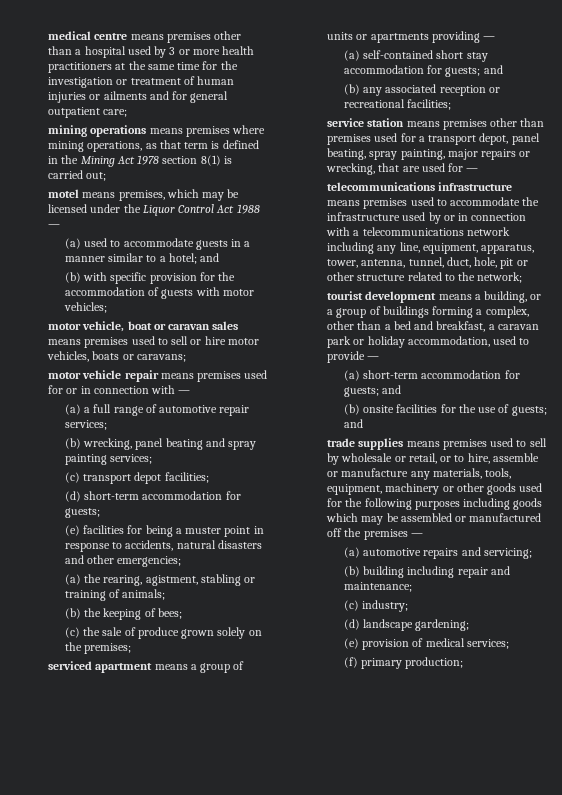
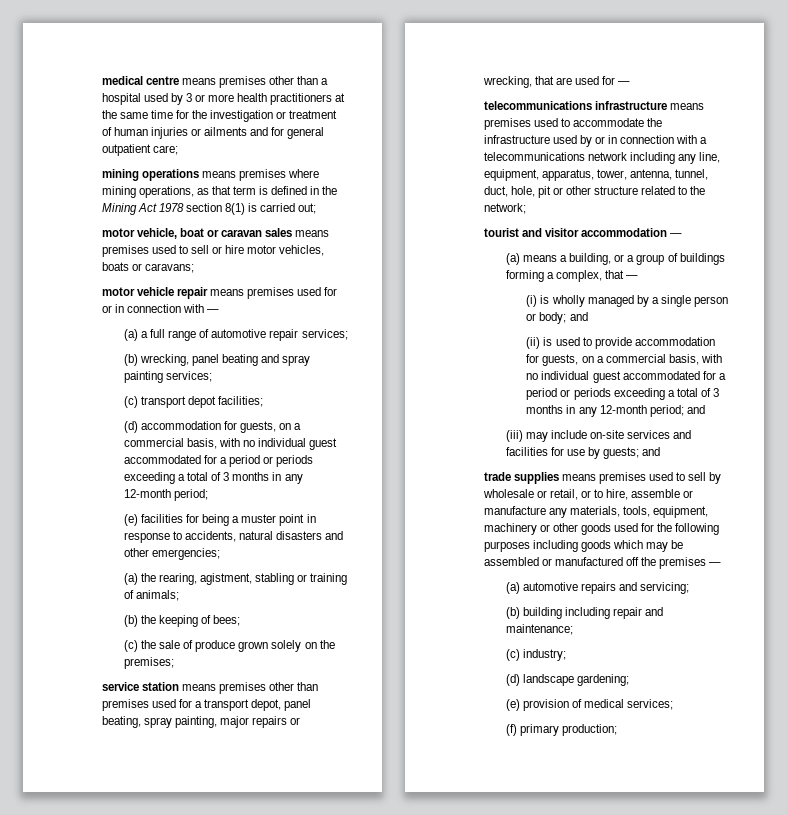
[48,189,240,201] [48,204,260,216] [48,224,61,228] [64,238,251,250] [64,253,220,264] [64,272,236,284] [64,287,254,299] [63,302,107,313] // motel means premises, which may be licensed under the Liquor Control Act 1988 — // (a) used to accommodate guests in a manner similar to a hotel; and // (b) with specific provision for the accommodation of guests with motor vehicles; -> (317, 208) none
[84,491,241,500] [64,508,100,518] short-term accommodation for guests; -> [140,421,302,433] [123,438,338,450] [123,455,314,467] [123,472,303,484] [123,489,208,501] accommodation for guests, on a commercial basis, with no individual guest accommodated for a period or periods exceeding a total of 3 months in any 12-month period;
[48,661,245,673] [327,31,496,43] [343,50,488,62] [343,65,503,77] [343,84,500,96] [343,99,452,110] // serviced apartment means a group of units or apartments providing — // (a) self-contained short stay accommodation for guests; and // (b) any associated reception or recreational facilities; -> (174, 663) none
[365,291,437,303] development -> [521,228,682,237] [505,253,520,265] and visitor accommodation — // (a)
[327,321,539,332] [327,336,530,348] [327,351,380,363] [343,370,520,381] [343,385,402,397] [343,404,510,415] other than a bed and breakfast, a caravan park or holiday accommodation, used to provide — // (a) short-term accommodation for guests; and // (b) onsite facilities for the use of -> [605,270,639,279] [526,295,729,307] [526,312,588,324] [526,337,715,349] [526,354,722,366] [526,371,726,383] [526,388,720,400] [526,405,705,417] [505,430,692,442] [505,447,601,459] that — // (i) is wholly managed by a single person or body; and // (ii) is used to provide accommodation for guests, on a commercial basis, with no individual guest accommodated for a period or periods exceeding a total of 3 months in any 12-month period; and // (iii) may include on-site services and facilities for use by

